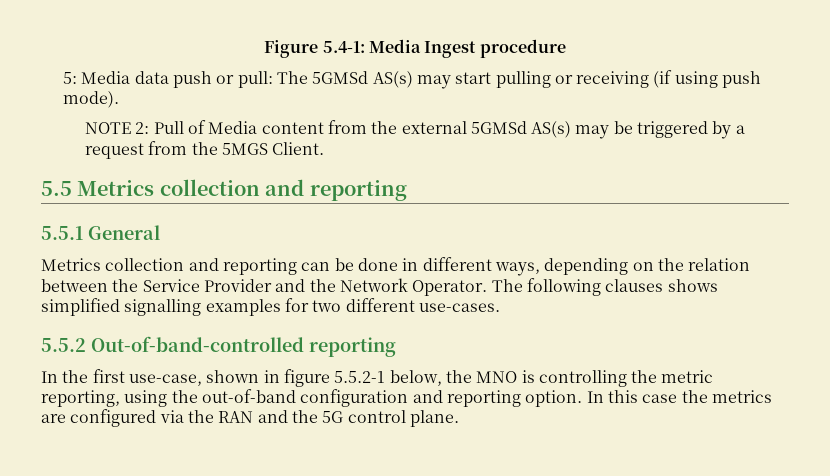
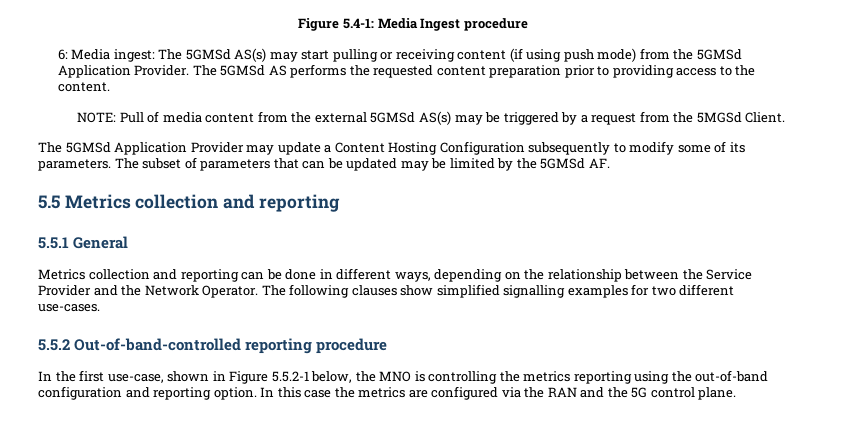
[62,71,273,88] 5: Media data push or pull: -> [57,49,155,62] 6: Media ingest:
(650, 79) none -> [457,50,507,60] content
[62,91,119,108] [84,122,150,134] mode). // NOTE 2: -> [597,48,742,62] [57,64,756,78] [57,82,110,92] [77,112,117,123] mode) from the 5GMSd Application Provider. The 5GMSd AS performs the requested content preparation prior to providing access to the content. // NOTE:
[208,121,258,134] Media -> [162,112,202,123] media
[221,143,268,155] 5MGS -> [696,112,742,123] 5MGSd
(325, 148) none -> [38,141,745,155] [38,157,610,171] // The 5GMSd Application Provider may update a Content Hosting Configuration subsequently to modify some of its parameters. The subset of parameters that can be updated may be limited by the 5GMSd AF.
[688,258,751,271] relation -> [547,269,622,282] relationship
[667,279,718,292] shows -> [400,285,434,296] show
(396, 347) none -> [316,338,388,354] procedure
[283,369,330,387] figure -> [229,371,269,384] Figure
[661,370,714,383] [41,390,120,407] metric reporting, -> [523,371,632,384] metrics reporting

